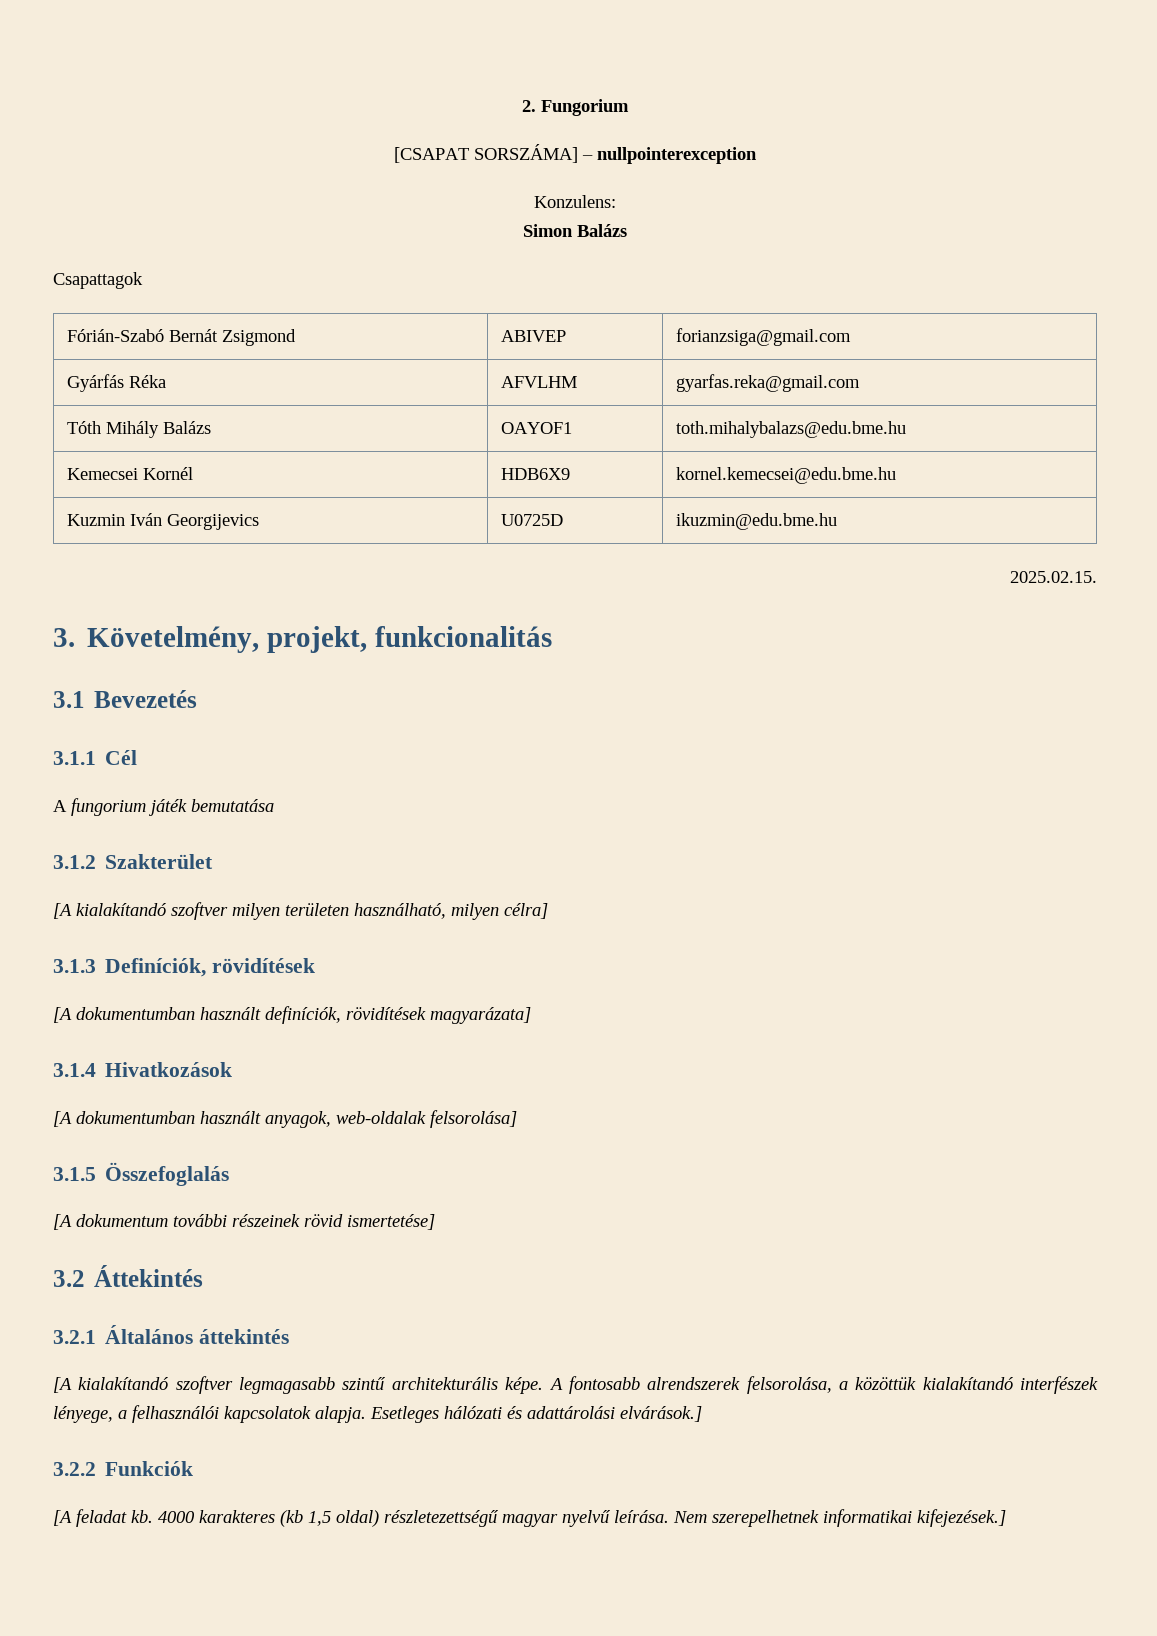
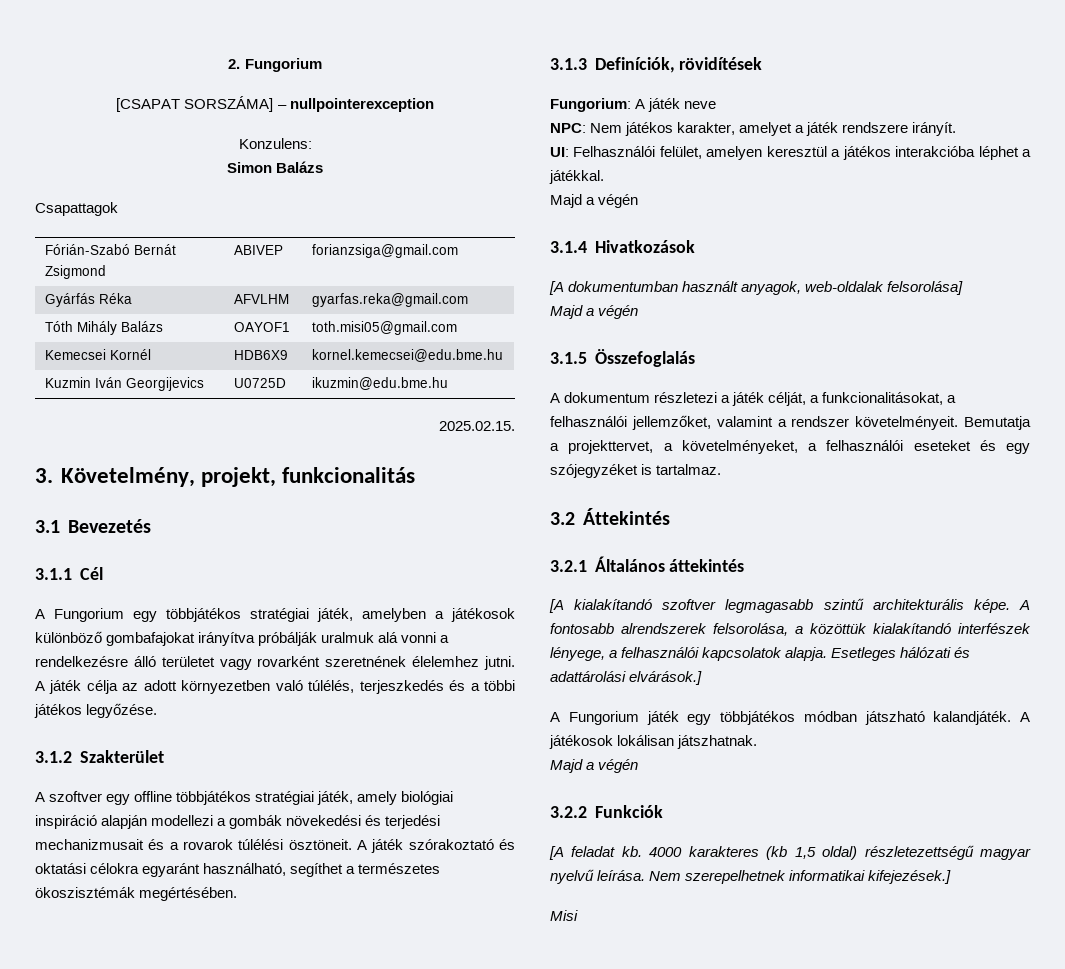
[675,421,906,438] toth.mihalybalazs@edu.bme.hu -> [312,321,458,335] toth.misi05@gmail.com
[71,798,274,816] [53,854,214,869] [53,902,548,920] [53,958,316,977] [53,1006,531,1024] fungorium játék bemutatása // 3.1.2 Szakterület // [A kialakítandó szoftver milyen területen használható, milyen célra] // 3.1.3 Definíciók, rövidítések // [A dokumentumban használt definíciók, rövidítések magyarázata] -> [54,608,515,622] [35,631,450,646] [35,656,516,670] [35,680,515,694] [34,703,158,718] [35,750,164,763] [35,791,454,805] [35,815,441,829] [35,839,515,853] [35,863,441,877] [35,887,238,901] [550,57,763,73] [550,98,717,112] [550,122,957,136] [550,146,1031,160] [549,170,604,184] [550,194,639,208] Fungorium egy többjátékos stratégiai játék, amelyben a játékosok különböző gombafajokat irányítva próbálják uralmuk alá vonni a rendelkezésre álló területet vagy rovarként szeretnének élelemhez jutni. A játék célja az adott környezetben való túlélés, terjeszkedés és a többi játékos legyőzése. // 3.1.2 Szakterület // A szoftver egy offline többjátékos stratégiai játék, amely biológiai inspiráció alapján modellezi a gombák növekedési és terjedési mechanizmusait és a rovarok túlélési ösztöneit. A játék szórakoztató és oktatási célokra egyaránt használható, segíthet a természetes ökoszisztémák megértésében. // 3.1.3 Definíciók, rövidítések // Fungorium: A játék neve // NPC: Nem játékos karakter, amelyet a játék rendszere irányít. // UI: Felhasználói felület, amelyen keresztül a játékos interakcióba léphet a játékkal. // Majd a végén
(517, 1119) none -> [550,305,639,319] // Majd a végén
[53,1214,435,1230] [A dokumentum további részeinek rövid ismertetése] -> [550,392,957,406] [550,415,1031,430] [550,440,1030,454] [550,464,722,478] A dokumentum részletezi a játék célját, a funkcionalitásokat, a felhasználói jellemzőket, valamint a rendszer követelményeit. Bemutatja a projekttervet, a követelményeket, a felhasználói eseteket és egy szójegyzéket is tartalmaz.
(702, 1414) none -> [550,711,1030,725] [549,735,758,749] [550,759,639,773] // A Fungorium játék egy többjátékos módban játszható kalandjáték. A játékosok lokálisan játszhatnak. // Majd a végén
(1006, 1518) none -> [550,910,578,921] // Misi

